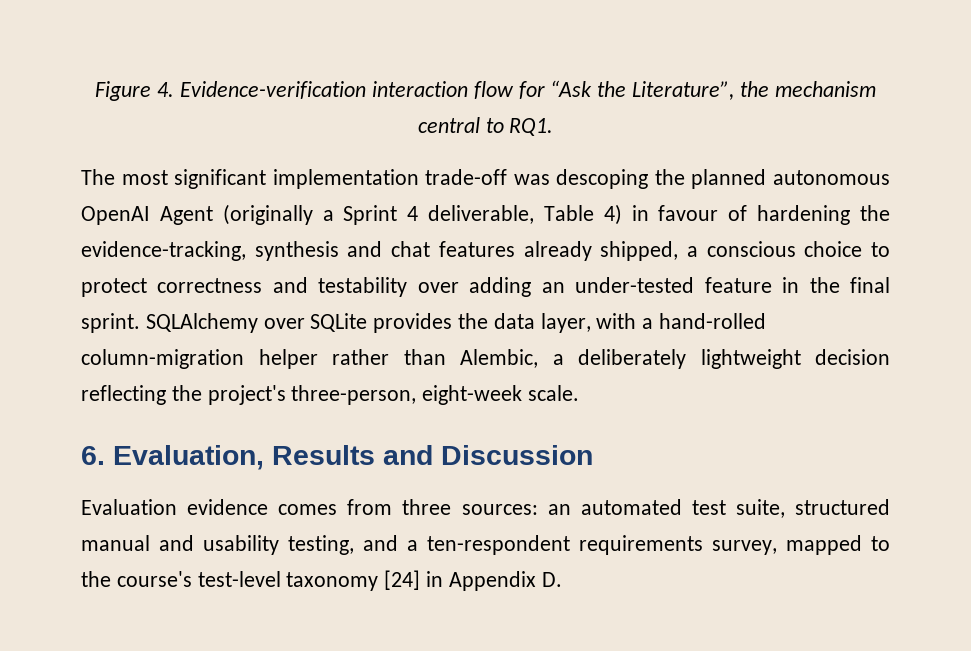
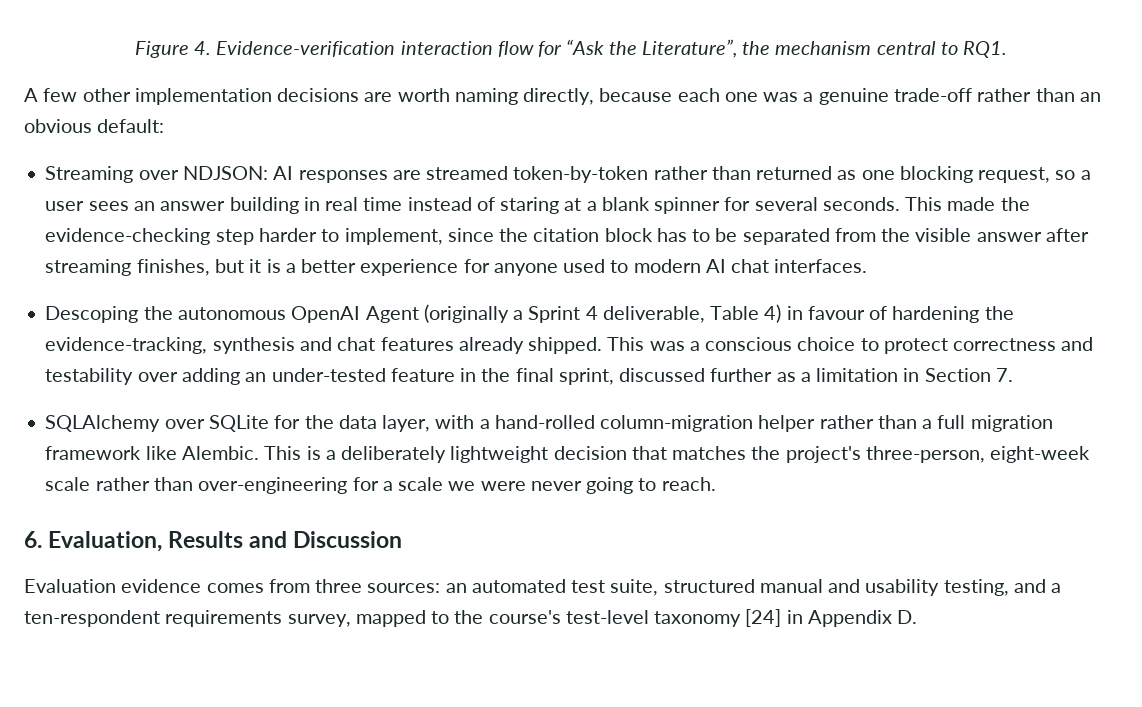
[81,169,767,189] The most significant implementation trade-off was descoping the planned -> [24,88,1101,105] [24,119,165,133] [45,166,1091,183] [45,197,1030,214] [45,228,1089,245] [45,259,868,276] [45,306,173,323] A few other implementation decisions are worth naming directly, because each one was a genuine trade-off rather than an obvious default: // Streaming over NDJSON: AI responses are streamed token-by-token rather than returned as one blocking request, so a user sees an answer building in real time instead of staring at a blank spinner for several seconds. This made the evidence-checking step harder to implement, since the citation block has to be separated from the visible answer after streaming finishes, but it is a better experience for anyone used to modern AI chat interfaces. // Descoping the
[600,241,679,261] shipped, -> [528,337,685,354] shipped. This was
[81,313,140,333] sprint. -> [558,368,1013,385] sprint, discussed further as a limitation in Section 7. //
[373,313,453,333] provides -> [274,415,301,429] for
[460,349,538,368] Alembic, -> [922,415,1053,432] [45,446,321,460] a full migration framework like Alembic. This is
[81,385,166,405] reflecting -> [631,446,747,460] that matches
[528,385,580,401] scale. -> [45,477,716,494] scale rather than over-engineering for a scale we were never going to reach.

